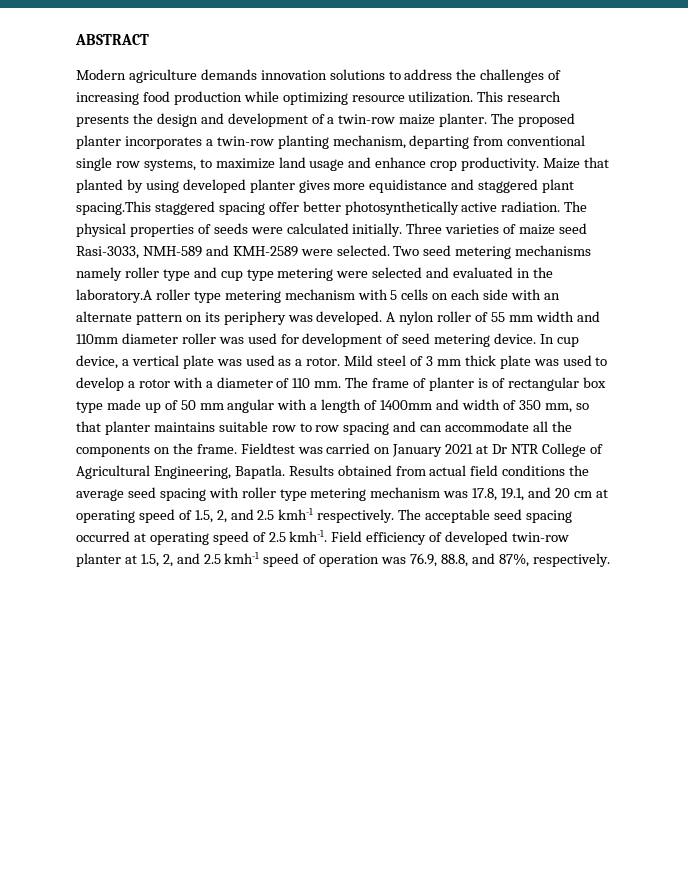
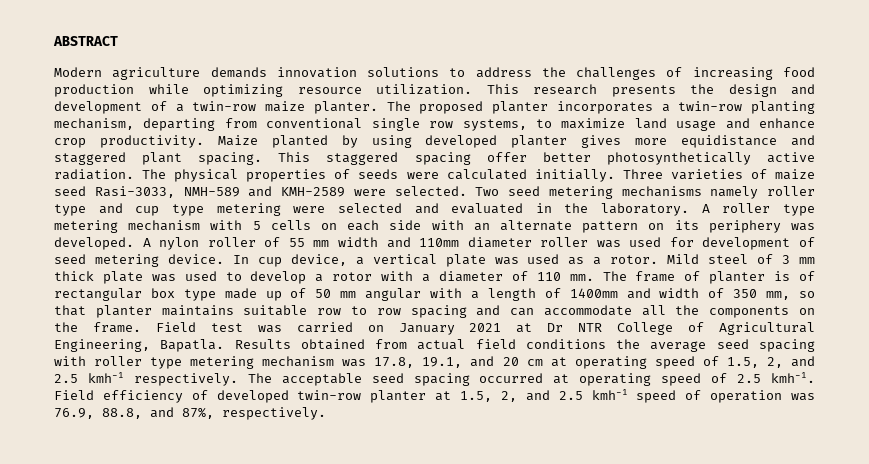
[583,157,609,168] that -> (258, 140) none
[76,201,151,215] spacing.This -> [198,152,311,165] spacing. This
[76,289,152,303] laboratory.A -> [601,203,710,216] laboratory. A
[240,443,295,454] Fieldtest -> [155,322,243,332] Field test

